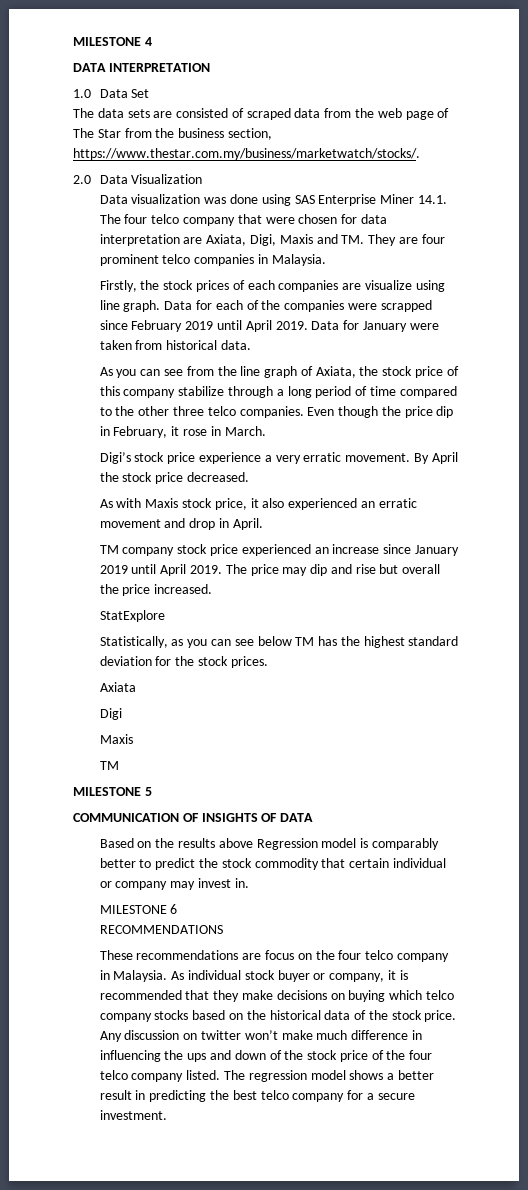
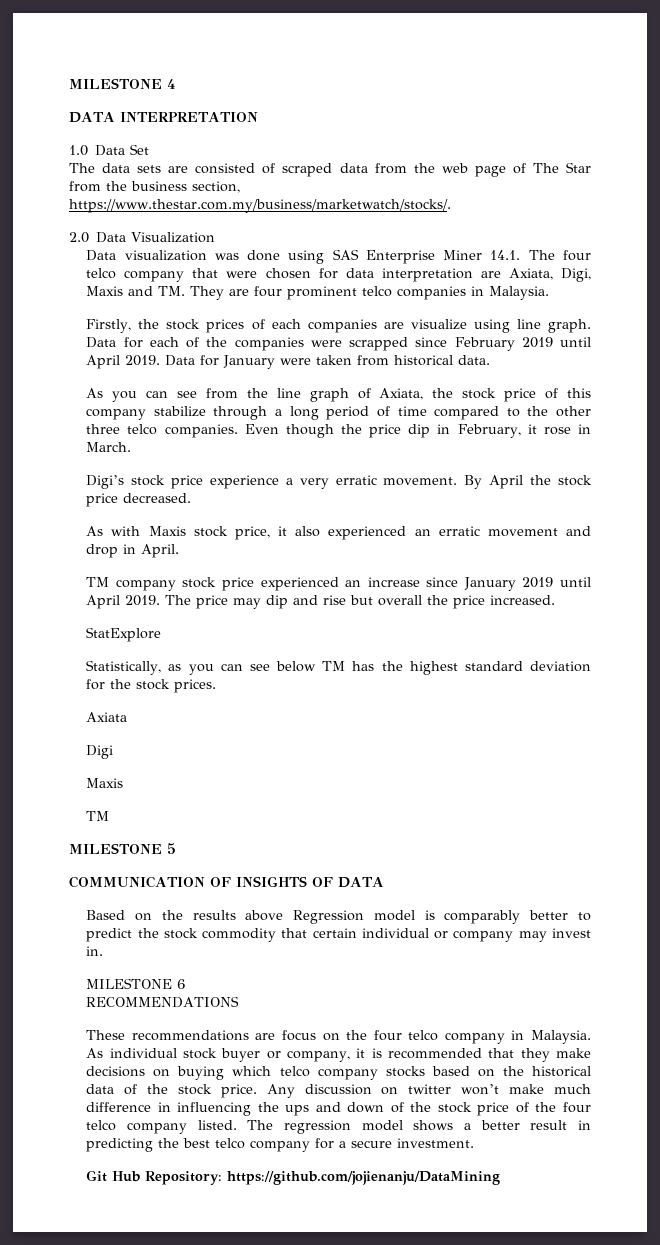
(167, 1115) none -> [86,1170,501,1185] // Git Hub Repository: https://github.com/jojienanju/DataMining

